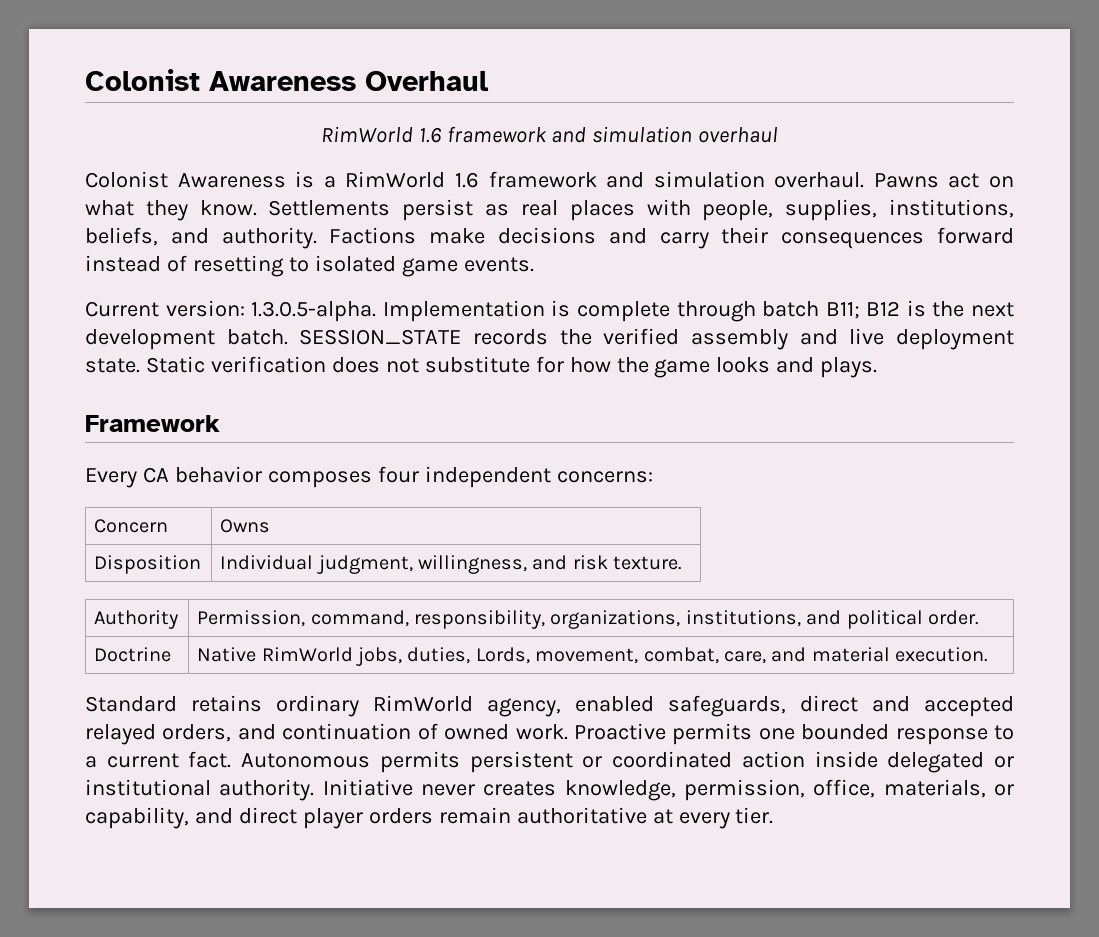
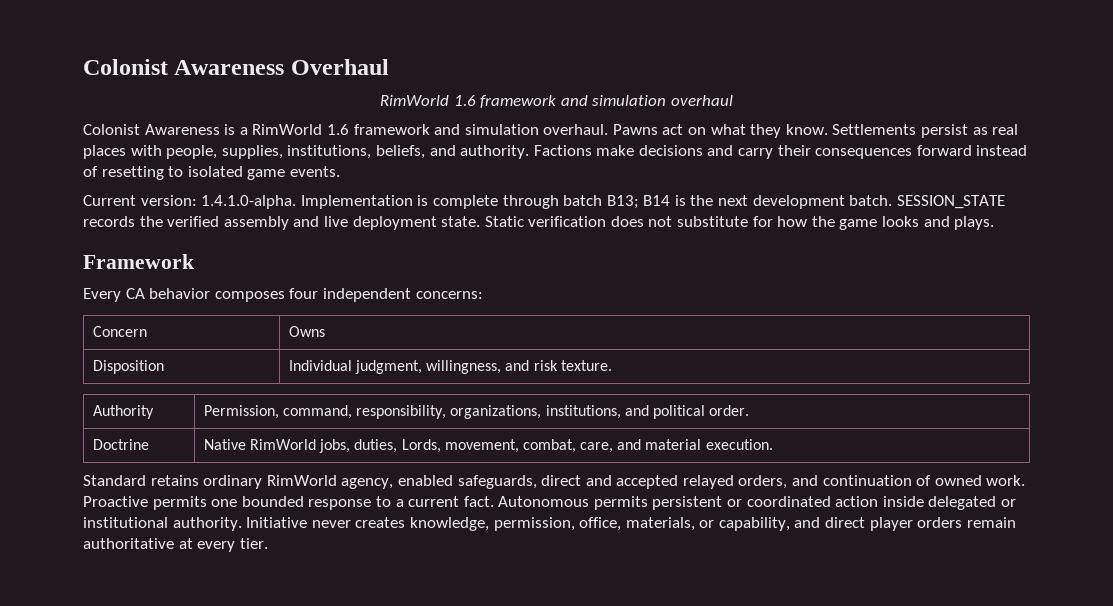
[251,301,377,322] 1.3.0.5-alpha. -> [201,195,297,209] 1.4.1.0-alpha.
[825,301,901,319] B11; B12 -> [606,195,671,209] B13; B14

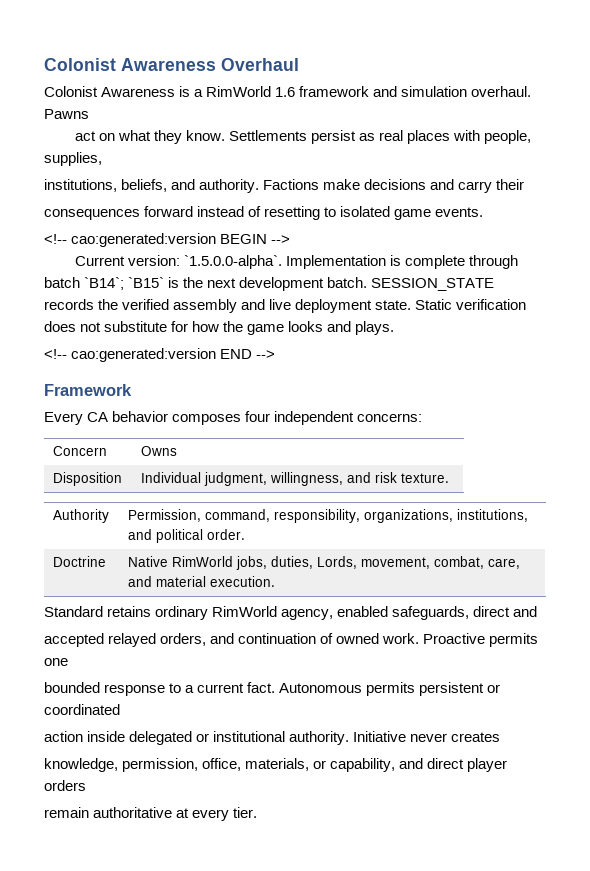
[380,95,733,108] // RimWorld 1.6 framework and simulation overhaul -> (299, 64) none
(658, 129) none -> (89, 114) //
(283, 152) none -> (102, 159) //
(811, 150) none -> (525, 184) //
(340, 171) none -> [44,233,291,247] // <!-- cao:generated:version BEGIN -->
[201,195,297,209] 1.4.1.0-alpha. -> [183,255,282,269] `1.5.0.0-alpha`.
[606,195,671,209] B13; B14 -> [84,277,165,290] `B14`; `B15`
(995, 223) none -> [44,348,276,362] // <!-- cao:generated:version END -->
(612, 480) none -> (538, 611) //
(238, 503) none -> (68, 662) //
(831, 501) none -> (120, 709) //
(406, 522) none -> (501, 737) //
(963, 522) none -> (86, 785) //

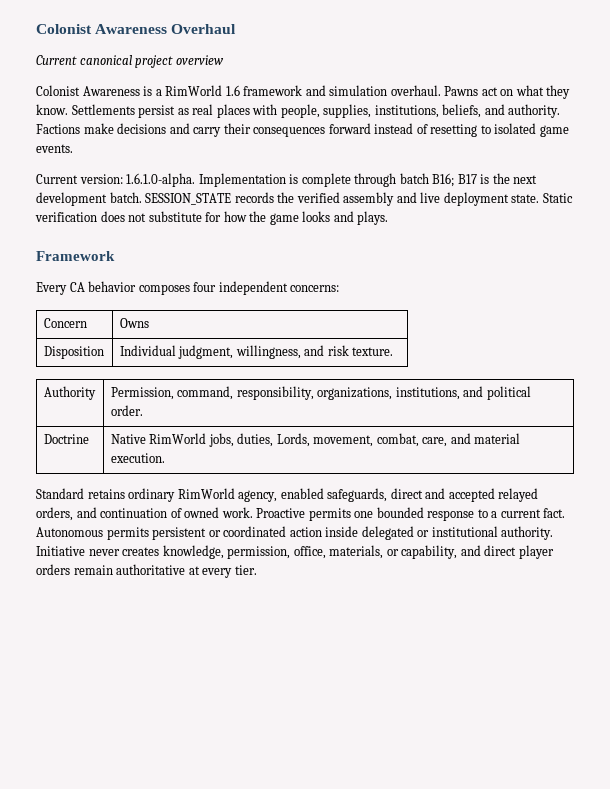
(299, 64) none -> [36,55,224,68] // Current canonical project overview
(89, 114) // -> (479, 91) none
(102, 159) // -> (372, 111) none
(525, 184) // -> (251, 128) none
[44,233,291,247] // <!-- cao:generated:version BEGIN --> -> (73, 148) none
[183,255,282,269] `1.5.0.0-alpha`. -> [126,173,196,187] 1.6.1.0-alpha.
[84,277,165,290] `B14`; `B15` -> [432,173,477,187] B16; B17
[44,348,276,362] // <!-- cao:generated:version END --> -> (389, 218) none
(538, 611) // -> (446, 493) none
(68, 662) // -> (374, 514) none
(120, 709) // -> (287, 531) none
(501, 737) // -> (160, 551) none
(86, 785) // -> (70, 569) none

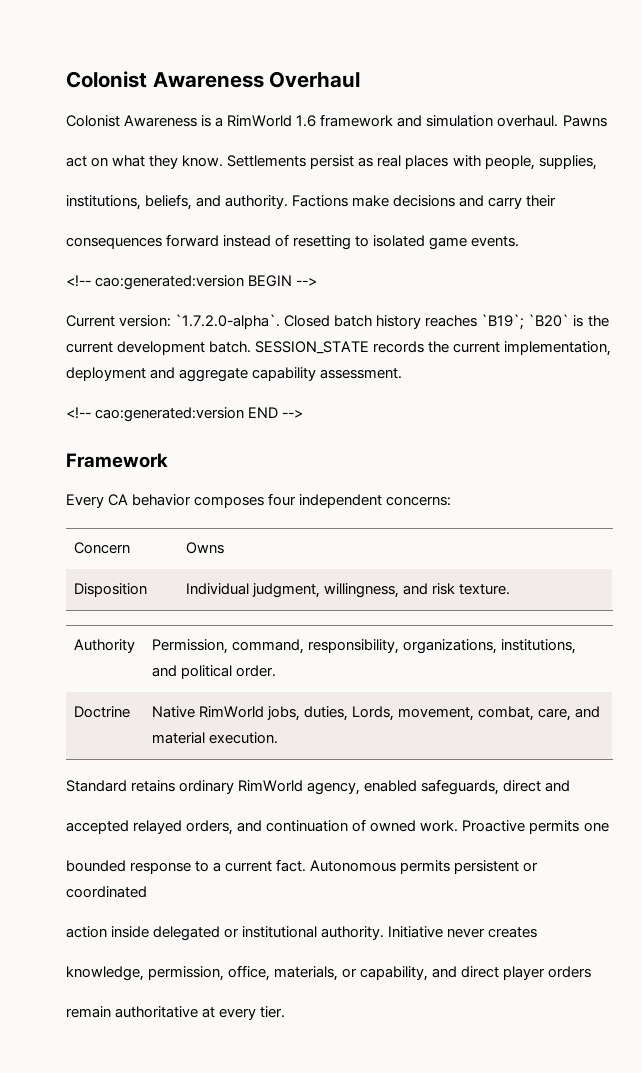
[36,55,224,68] // Current canonical project overview -> (361, 79) none
(479, 91) none -> (607, 121) //
(372, 111) none -> (597, 162) //
(251, 128) none -> (557, 201) //
[36,173,477,187] Current version: 1.6.1.0-alpha. Implementation is complete through batch B16; B17 -> [66,275,318,290] [66,314,570,330] <!-- cao:generated:version BEGIN --> // Current version: `1.7.2.0-alpha`. Closed batch history reaches `B19`; `B20`
[513,175,538,184] next -> [66,342,113,353] current
[296,192,573,206] [35,211,389,225] verified assembly and live deployment state. Static verification does not substitute for how the game looks and plays. -> [453,341,612,356] [66,367,403,382] [66,407,304,422] current implementation, deployment and aggregate capability assessment. // <!-- cao:generated:version END -->
(446, 493) none -> (571, 786) //
(374, 514) none -> (609, 827) //
(287, 531) none -> (147, 892) //
(160, 551) none -> (538, 932) //
(70, 569) none -> (592, 972) //

